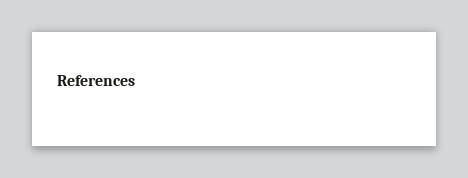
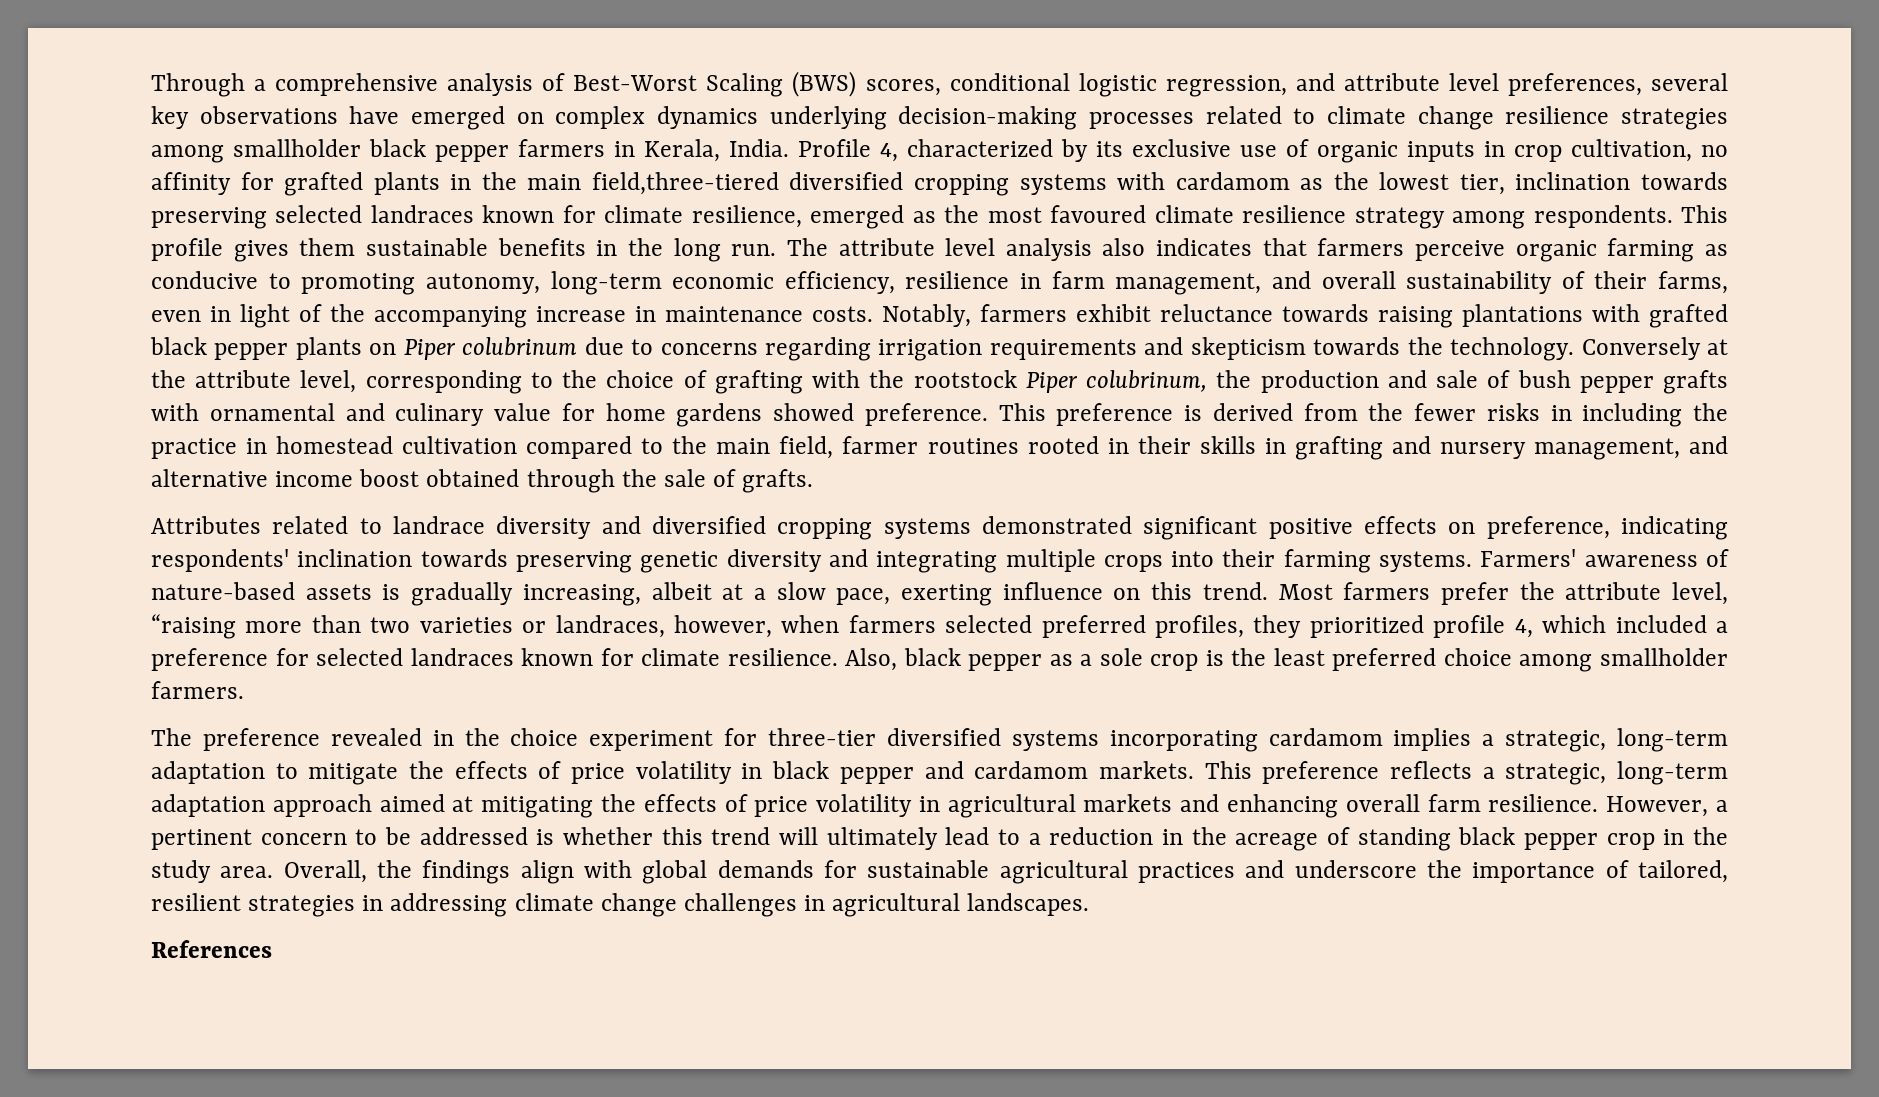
(57, 80) none -> [151,71,1728,97] [151,106,1729,130] [151,139,1728,163] [151,172,1729,196] [151,205,1729,229] [151,238,1729,262] [151,271,1728,295] [151,304,1728,328] [150,337,1728,361] [151,370,1728,394] [151,403,1728,427] [151,436,1728,460] [151,469,814,493] [151,516,1728,540] [151,549,1729,573] [151,582,1729,606] [151,614,1729,639] [151,648,1729,672] [151,681,244,699] [151,728,1728,752] [151,761,1729,785] [151,794,1729,818] [151,827,1729,851] [151,860,1728,884] [151,893,1090,917] Through a comprehensive analysis of Best-Worst Scaling (BWS) scores, conditional logistic regression, and attribute level preferences, several key observations have emerged on complex dynamics underlying decision-making processes related to climate change resilience strategies among smallholder black pepper farmers in Kerala, India. Profile 4, characterized by its exclusive use of organic inputs in crop cultivation, no affinity for grafted plants in the main field,three-tiered diversified cropping systems with cardamom as the lowest tier, inclination towards preserving selected landraces known for climate resilience, emerged as the most favoured climate resilience strategy among respondents. This profile gives them sustainable benefits in the long run. The attribute level analysis also indicates that farmers perceive organic farming as conducive to promoting autonomy, long-term economic efficiency, resilience in farm management, and overall sustainability of their farms, even in light of the accompanying increase in maintenance costs. Notably, farmers exhibit reluctance towards raising plantations with grafted black pepper plants on Piper colubrinum due to concerns regarding irrigation requirements and skepticism towards the technology. Conversely at the attribute level, corresponding to the choice of grafting with the rootstock Piper colubrinum, the production and sale of bush pepper grafts with ornamental and culinary value for home gardens showed preference. This preference is derived from the fewer risks in including the practice in homestead cultivation compared to the main field, farmer routines rooted in their skills in grafting and nursery management, and alternative income boost obtained through the sale of grafts. // Attributes related to landrace diversity and diversified cropping systems demonstrated significant positive effects on preference, indicating respondents' inclination towards preserving genetic diversity and integrating multiple crops into their farming systems. Farmers' awareness of nature-based assets is gradually increasing, albeit at a slow pace, exerting influence on this trend. Most farmers prefer the attribute level, “raising more than two varieties or landraces, however, when farmers selected preferred profiles, they prioritized profile 4, which included a preference for selected landraces known for climate resilience. Also, black pepper as a sole crop is the least preferred choice among smallholder farmers. // The preference revealed in the choice experiment for three-tier diversified systems incorporating cardamom implies a strategic, long-term adaptation to mitigate the effects of price volatility in black pepper and cardamom markets. This preference reflects a strategic, long-term adaptation approach aimed at mitigating the effects of price volatility in agricultural markets and enhancing overall farm resilience. However, a pertinent concern to be addressed is whether this trend will ultimately lead to a reduction in the acreage of standing black pepper crop in the study area. Overall, the findings align with global demands for sustainable agricultural practices and underscore the importance of tailored, resilient strategies in addressing climate change challenges in agricultural landscapes. //

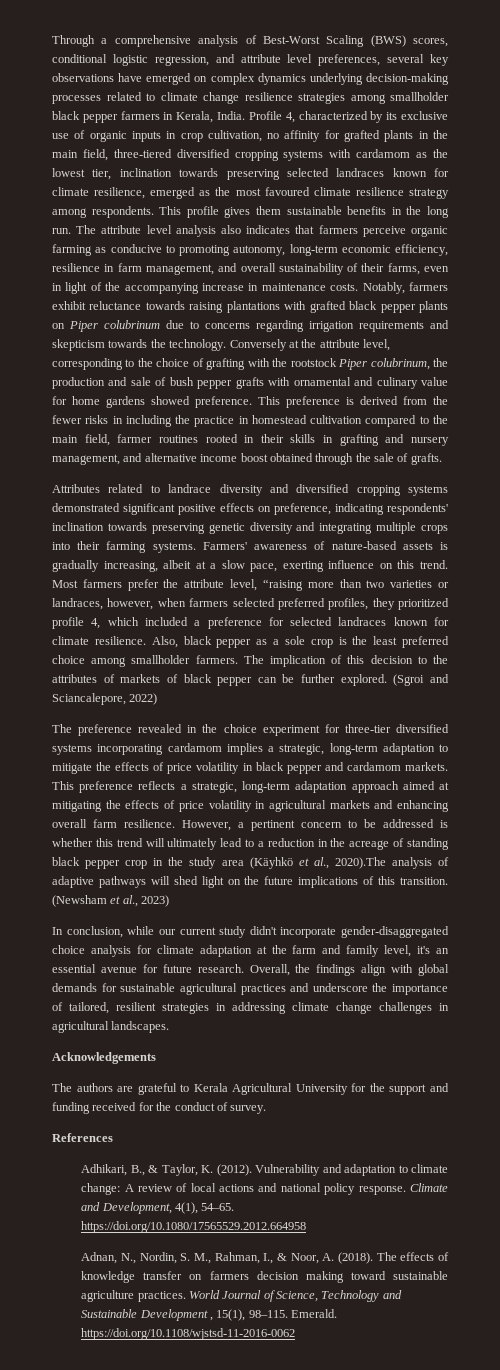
[591,172,779,195] field,three-tiered -> [82,149,172,161] field, three-tiered
(244, 690) none -> [243,655,448,667] [52,674,449,686] [52,693,158,705] The implication of this decision to the attributes of markets of black pepper can be further explored. (Sgroi and Sciancalepore, 2022)
[220,866,274,878] area. -> [221,857,449,869] [52,876,449,888] [52,895,170,907] [52,926,449,938] [52,945,450,957] [52,964,244,973] area (Käyhkö et al., 2020).The analysis of adaptive pathways will shed light on the future implications of this transition. (Newsham et al., 2023) // In conclusion, while our current study didn't incorporate gender-disaggregated choice analysis for climate adaptation at the farm and family level, it's an essential avenue for future research.
[151,940,272,958] References -> [52,1052,156,1064] [52,1083,449,1095] [52,1102,267,1114] [52,1133,113,1142] [81,1164,448,1176] [81,1183,448,1195] [81,1202,235,1214] [81,1221,307,1233] [81,1252,450,1264] [81,1271,448,1283] [81,1290,402,1302] [81,1309,338,1321] [81,1328,296,1340] Acknowledgements // The authors are grateful to Kerala Agricultural University for the support and funding received for the conduct of survey. // References // Adhikari, B., & Taylor, K. (2012). Vulnerability and adaptation to climate change: A review of local actions and national policy response. Climate and Development, 4(1), 54–65. https://doi.org/10.1080/17565529.2012.664958 // Adnan, N., Nordin, S. M., Rahman, I., & Noor, A. (2018). The effects of knowledge transfer on farmers decision making toward sustainable agriculture practices. World Journal of Science, Technology and Sustainable Development , 15(1), 98–115. Emerald. https://doi.org/10.1108/wjstsd-11-2016-0062

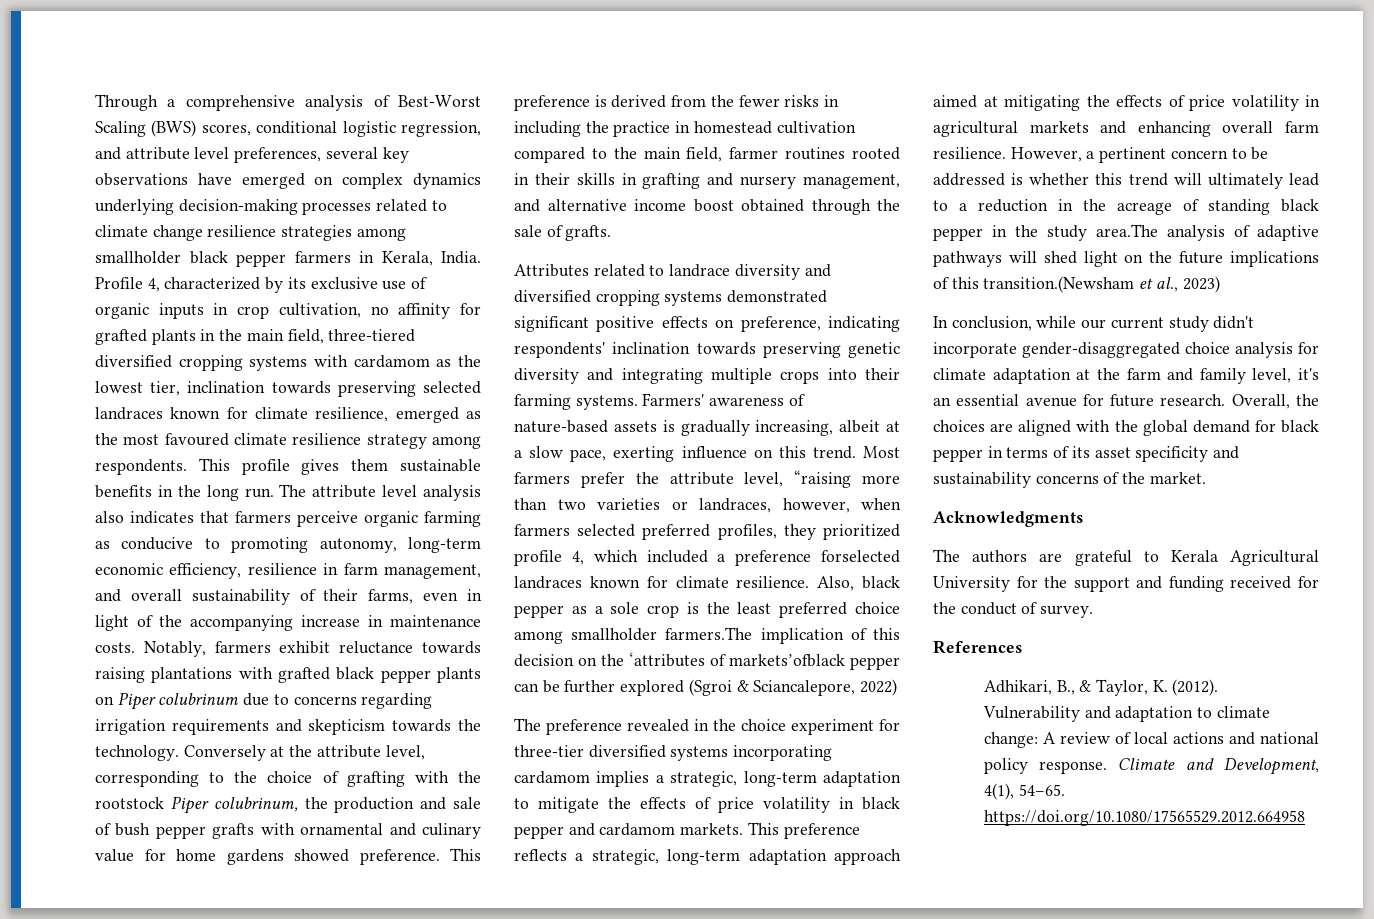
[268,617,333,626] for selected -> [821,550,900,563] forselected
[195,655,264,664] farmers. The -> [665,627,753,640] farmers.The
[417,655,448,664] [52,674,212,683] to the attributes of markets of black -> [578,652,845,667] on the ‘attributes of markets’ofblack
[340,674,449,686] explored. (Sgroi and -> [620,679,749,696] explored (Sgroi &
[125,860,148,869] crop -> (983, 234) none
[221,857,386,869] area (Käyhkö et al., 2020).The -> [1096,224,1158,237] area.The
[400,877,449,885] [52,895,107,907] transition. (Newsham -> [983,276,1135,293] transition.(Newsham
[316,964,449,976] [52,983,448,995] [52,1002,449,1014] [52,1021,170,1033] [52,1052,156,1064] findings align with global demands for sustainable agricultural practices and underscore the importance of tailored, resilient strategies in addressing climate change challenges in agricultural landscapes. // Acknowledgements -> [933,420,1319,436] [933,446,1240,462] [933,472,1206,488] [933,511,1083,527] choices are aligned with the global demand for black pepper in terms of its asset specificity and sustainability concerns of the market. // Acknowledgments
[81,1252,450,1264] [81,1271,448,1283] [81,1290,402,1302] [81,1309,338,1321] [81,1328,296,1340] // Adnan, N., Nordin, S. M., Rahman, I., & Noor, A. (2018). The effects of knowledge transfer on farmers decision making toward sustainable agriculture practices. World Journal of Science, Technology and Sustainable Development , 15(1), 98–115. Emerald. https://doi.org/10.1108/wjstsd-11-2016-0062 -> (1305, 818) none

